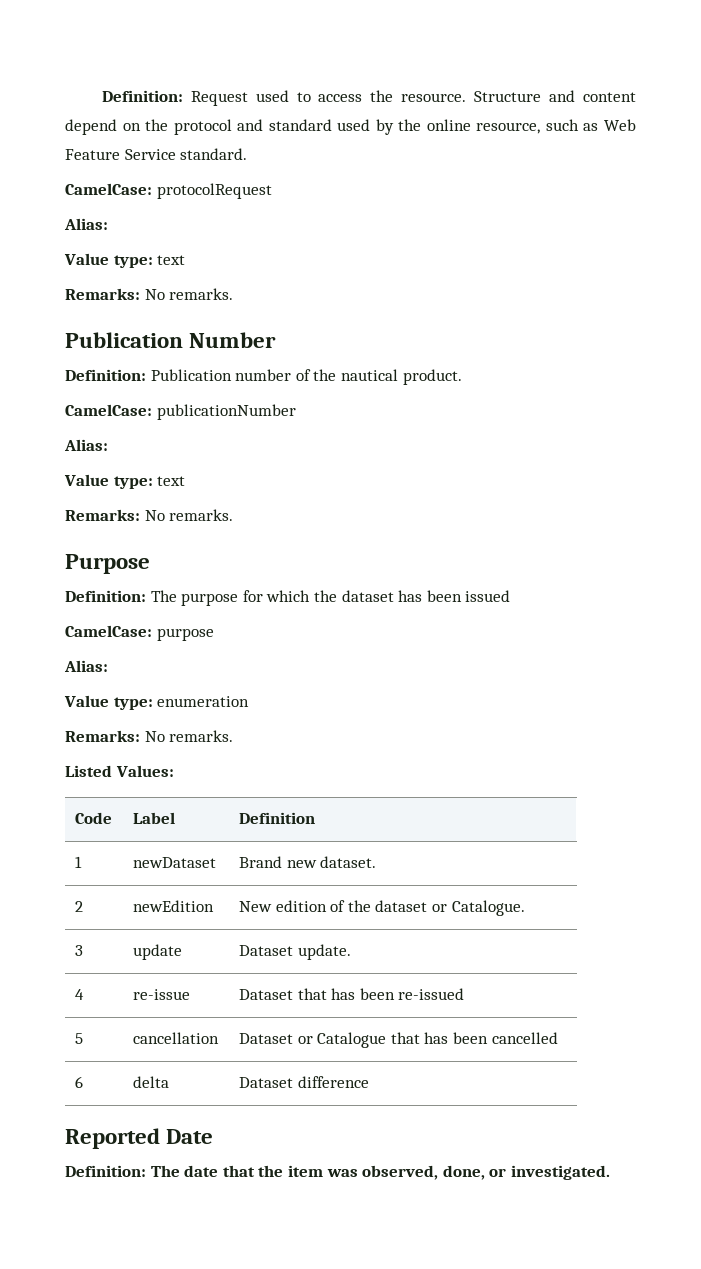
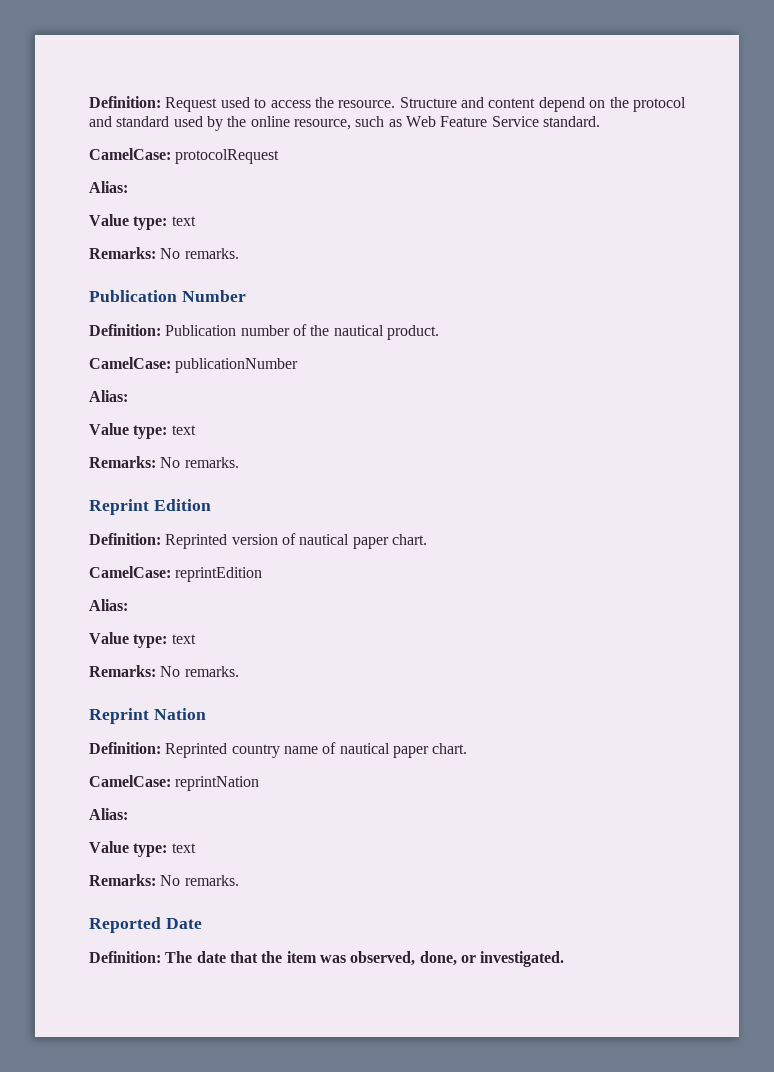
[65,554,150,574] [65,590,511,606] [65,625,214,641] [64,660,108,672] [64,695,250,710] [65,730,234,742] [65,765,174,777] [75,812,113,824] [133,812,176,824] [239,812,316,824] [75,856,83,868] [133,857,217,868] [239,856,377,868] [75,901,84,912] [133,900,215,912] [239,900,525,916] [75,945,84,956] [133,944,183,960] [239,944,351,960] [75,989,85,1000] [133,989,191,1000] [239,988,465,1000] [75,1033,84,1044] [133,1032,220,1044] [239,1032,558,1048] [75,1076,84,1088] [133,1076,170,1088] [239,1076,369,1088] Purpose // Definition: The purpose for which the dataset has been issued // CamelCase: purpose // Alias: // Value type: enumeration // Remarks: No remarks. // Listed Values: // Code | Label | Definition // 1 | newDataset | Brand new dataset. // 2 | newEdition | New edition of the dataset or Catalogue. // 3 | update | Dataset update. // 4 | re-issue | Dataset that has been re-issued // 5 | cancellation | Dataset or Catalogue that has been cancelled // 6 | delta | Dataset difference -> [89,499,211,515] [89,533,427,549] [89,566,263,582] [89,599,128,611] [89,632,196,648] [89,665,239,677] [89,708,206,724] [89,742,468,758] [89,775,260,791] [89,808,128,820] [89,841,196,857] [89,874,239,886] Reprint Edition // Definition: Reprinted version of nautical paper chart. // CamelCase: reprintEdition // Alias: // Value type: text // Remarks: No remarks. // Reprint Nation // Definition: Reprinted country name of nautical paper chart. // CamelCase: reprintNation // Alias: // Value type: text // Remarks: No remarks.

